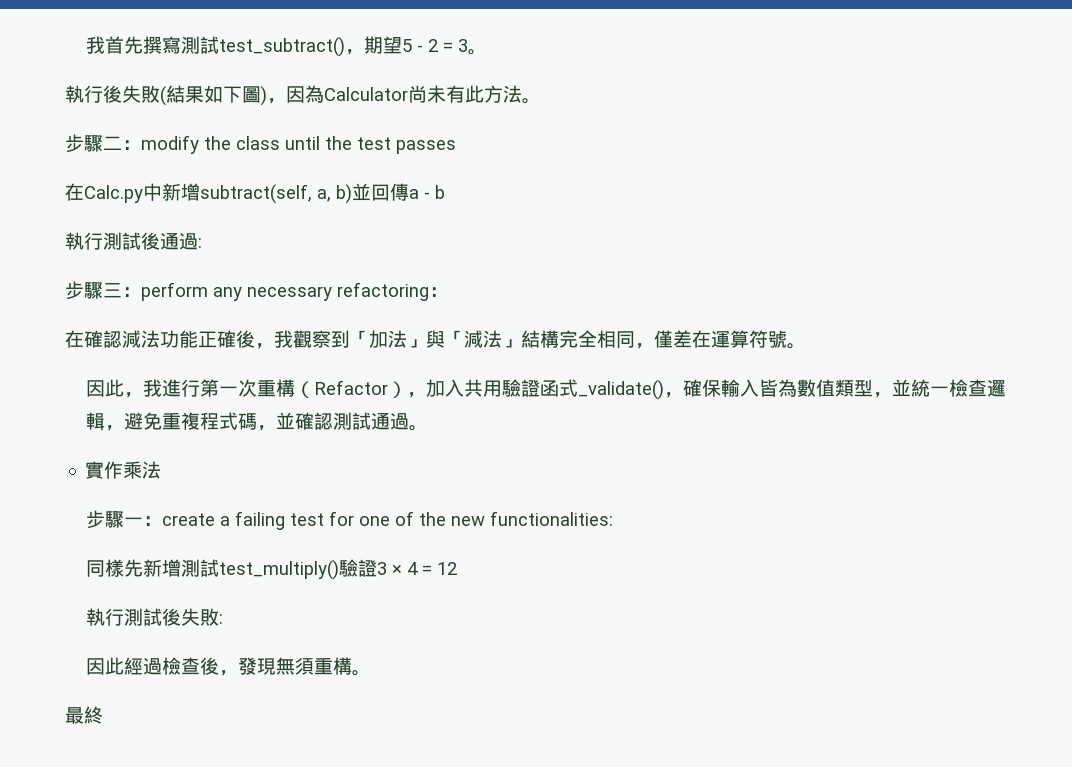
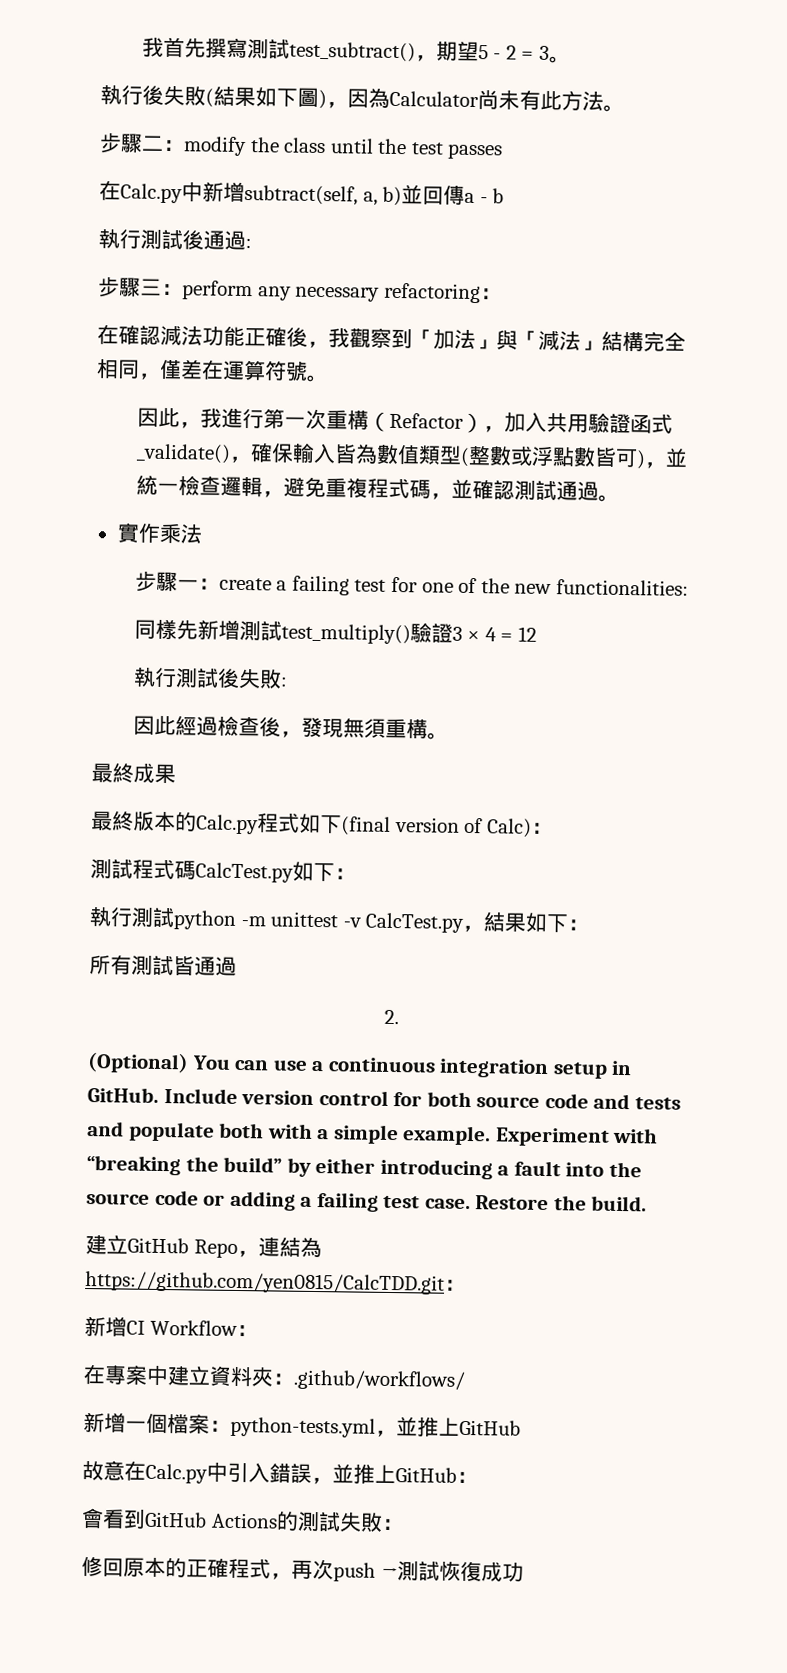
(874, 388) none -> [459,444,646,470] (整數或浮點數皆可)
(103, 715) none -> [133,763,176,784] [91,810,553,838] [90,859,356,883] [89,907,590,933] [89,954,237,976] [383,1009,399,1025] [87,1052,633,1079] [87,1087,681,1110] [87,1121,659,1147] [86,1155,642,1180] [86,1189,648,1212] [85,1234,322,1258] [85,1271,466,1295] [84,1315,258,1337] [83,1363,465,1391] [83,1411,521,1438] [82,1460,478,1485] [81,1507,404,1533] [81,1555,524,1582] 成果 // 最終版本的Calc.py程式如下(final version of Calc)： // 測試程式碼CalcTest.py如下： // 執行測試python -m unittest -v CalcTest.py，結果如下： // 所有測試皆通過 // 2. // (Optional) You can use a continuous integration setup in GitHub. Include version control for both source code and tests and populate both with a simple example. Experiment with “breaking the build” by either introducing a fault into the source code or adding a failing test case. Restore the build. // 建立GitHub Repo，連結為https://github.com/yen0815/CalcTDD.git： // 新增CI Workflow： // 在專案中建立資料夾：.github/workflows/ // 新增一個檔案：python-tests.yml，並推上GitHub // 故意在Calc.py中引入錯誤，並推上GitHub： // 會看到GitHub Actions的測試失敗： // 修回原本的正確程式，再次push →測試恢復成功

